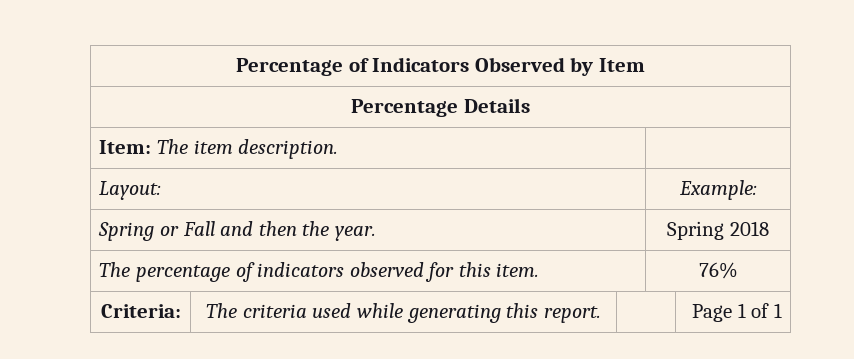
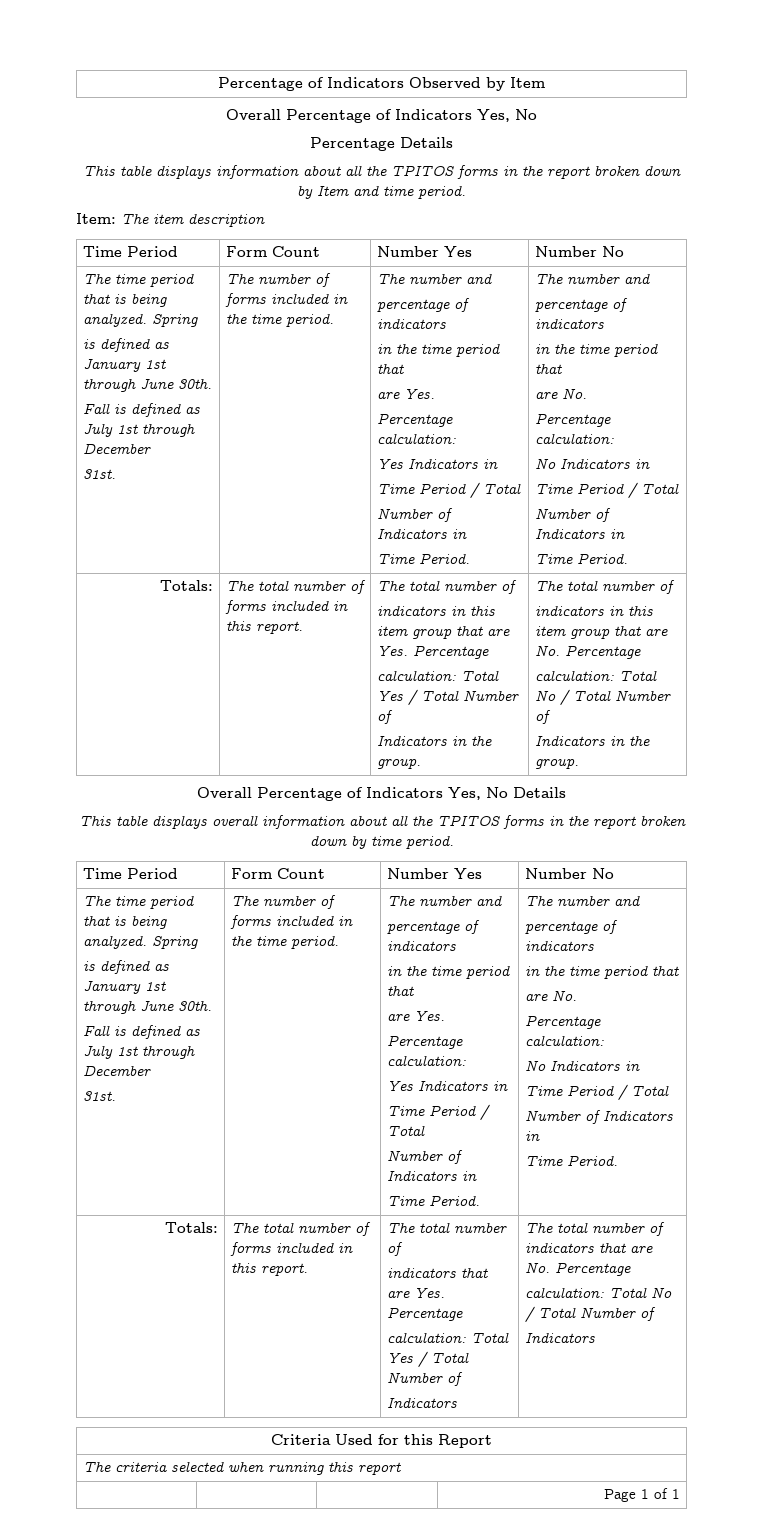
[351,98,530,117] [99,139,339,159] [99,181,162,200] [678,180,757,200] [98,221,376,241] [667,221,769,240] [99,262,540,282] [698,262,738,279] [100,304,181,318] [206,303,601,323] // Percentage Details // Item: The item description. | // Layout: | Example: // Spring or Fall and then the year. | Spring 2018 // The percentage of indicators observed for this item. | 76% // Criteria: | The criteria used while generating this report. -> [226,109,537,123] [310,137,453,151] [83,165,681,179] [297,185,466,199] [76,213,265,227] [83,246,179,257] [226,246,321,257] [377,246,473,257] [535,246,625,257] [83,273,195,287] [83,293,168,307] [83,313,199,327] [83,338,170,352] [83,358,167,372] [83,378,213,392] [83,403,201,417] [83,423,196,437] [83,443,152,454] [83,469,117,479] [226,273,332,287] [225,293,349,307] [226,313,335,327] [377,273,493,284] [377,298,471,312] [377,318,447,329] [377,343,501,357] [377,363,405,374] [377,388,436,399] [377,413,454,427] [377,433,457,444] [377,458,499,469] [377,482,522,498] [377,508,454,522] [377,528,468,539] [377,553,471,564] [535,273,651,284] [535,298,629,312] [535,318,605,329] [535,343,659,357] [535,363,563,374] [535,388,588,399] [535,413,612,427] [535,433,615,444] [535,458,651,469] [535,482,680,498] [535,508,612,522] [535,528,626,539] [535,553,629,564] [159,580,213,591] [226,580,367,594] [225,600,349,614] [226,620,304,634] [377,580,518,594] [377,605,496,616] [377,625,511,639] [377,645,490,659] [377,670,500,681] [377,689,520,705] [377,710,394,724] [377,735,493,746] [377,759,422,769] [535,580,676,594] [535,605,654,616] [535,625,669,639] [535,645,642,659] [535,670,658,681] [535,689,672,705] [535,710,552,724] [535,735,651,746] [535,759,580,769] [197,787,566,801] [78,815,686,829] [309,835,454,849] [83,868,179,879] [231,868,326,879] [387,868,483,879] [525,868,615,879] [83,895,195,909] [83,915,168,929] [83,935,199,949] [83,960,170,974] [83,980,167,994] [83,1000,213,1014] [83,1025,201,1039] [83,1045,196,1059] [83,1065,152,1076] [83,1091,117,1101] [231,895,337,909] [230,915,354,929] [231,935,340,949] [387,895,503,906] [387,920,481,934] [387,940,457,951] [387,965,511,979] [387,985,415,996] [387,1010,446,1021] [387,1035,464,1049] [387,1055,467,1066] [387,1080,509,1091] [387,1104,491,1120] [387,1125,426,1136] [387,1150,464,1164] [387,1170,478,1181] [387,1195,481,1206] [525,895,641,906] [525,920,619,934] [525,940,595,951] [525,965,680,979] [525,990,578,1001] [525,1015,602,1029] [525,1035,605,1046] [525,1060,641,1071] [525,1084,670,1100] [525,1110,674,1124] [525,1131,541,1141] [525,1155,619,1166] [164,1222,218,1233] [231,1222,372,1236] [230,1242,354,1256] [231,1262,309,1276] [387,1222,508,1233] [387,1242,404,1256] [387,1267,489,1278] [387,1287,446,1298] [387,1307,464,1321] [387,1332,510,1343] [387,1351,470,1367] [387,1372,464,1386] [387,1397,458,1408] [525,1222,666,1236] [525,1242,654,1253] [525,1262,632,1276] [525,1287,673,1298] [525,1306,657,1322] [525,1332,596,1343] [271,1434,492,1448] [83,1461,402,1475] // Overall Percentage of Indicators Yes, No // Percentage Details // This table displays information about all the TPITOS forms in the report broken down by Item and time period. // Item: The item description // Time Period | Form Count | Number Yes | Number No // The time period that is being analyzed. Spring // is defined as January 1st through June 30th. // Fall is defined as July 1st through December // 31st. | The number of forms included in the time period. | The number and // percentage of indicators // in the time period that // are Yes. // Percentage calculation: // Yes Indicators in // Time Period / Total // Number of Indicators in // Time Period. | The number and // percentage of indicators // in the time period that // are No. // Percentage calculation: // No Indicators in // Time Period / Total // Number of Indicators in // Time Period. // Totals: | The total number of forms included in this report. | The total number of // indicators in this item group that are Yes. Percentage // calculation: Total Yes / Total Number of // Indicators in the group. | The total number of // indicators in this item group that are No. Percentage // calculation: Total No / Total Number of // Indicators in the group. // Overall Percentage of Indicators Yes, No Details // This table displays overall information about all the TPITOS forms in the report broken down by time period. // Time Period | Form Count | Number Yes | Number No // The time period that is being analyzed. Spring // is defined as January 1st through June 30th. // Fall is defined as July 1st through December // 31st. | The number of forms included in the time period. | The number and // percentage of indicators // in the time period that // are Yes. // Percentage calculation: // Yes Indicators in // Time Period / Total // Number of Indicators in // Time Period. | The number and // percentage of indicators // in the time period that // are No. // Percentage calculation: // No Indicators in // Time Period / Total // Number of Indicators in // Time Period. // Totals: | The total number of forms included in this report. | The total number of // indicators that are Yes. Percentage // calculation: Total Yes / Total Number of // Indicators | The total number of indicators that are No. Percentage // calculation: Total No / Total Number of // Indicators // Criteria Used for this Report // The criteria selected when running this report // |

